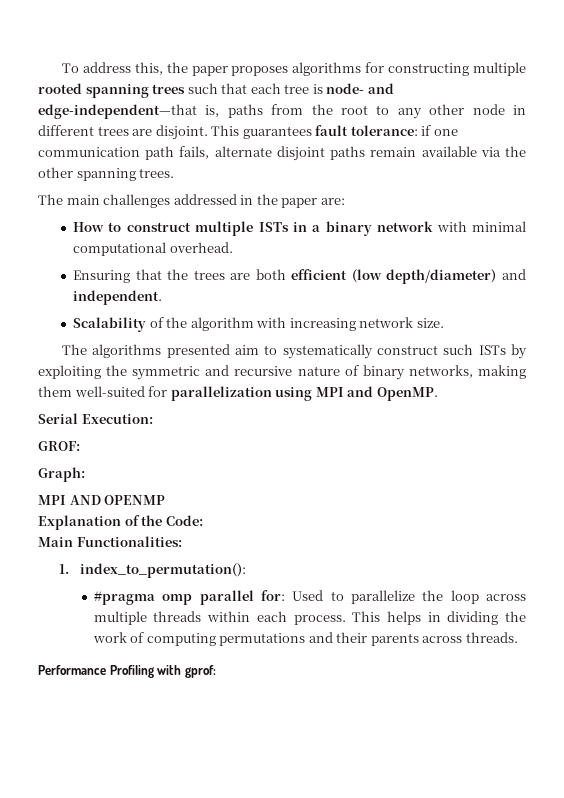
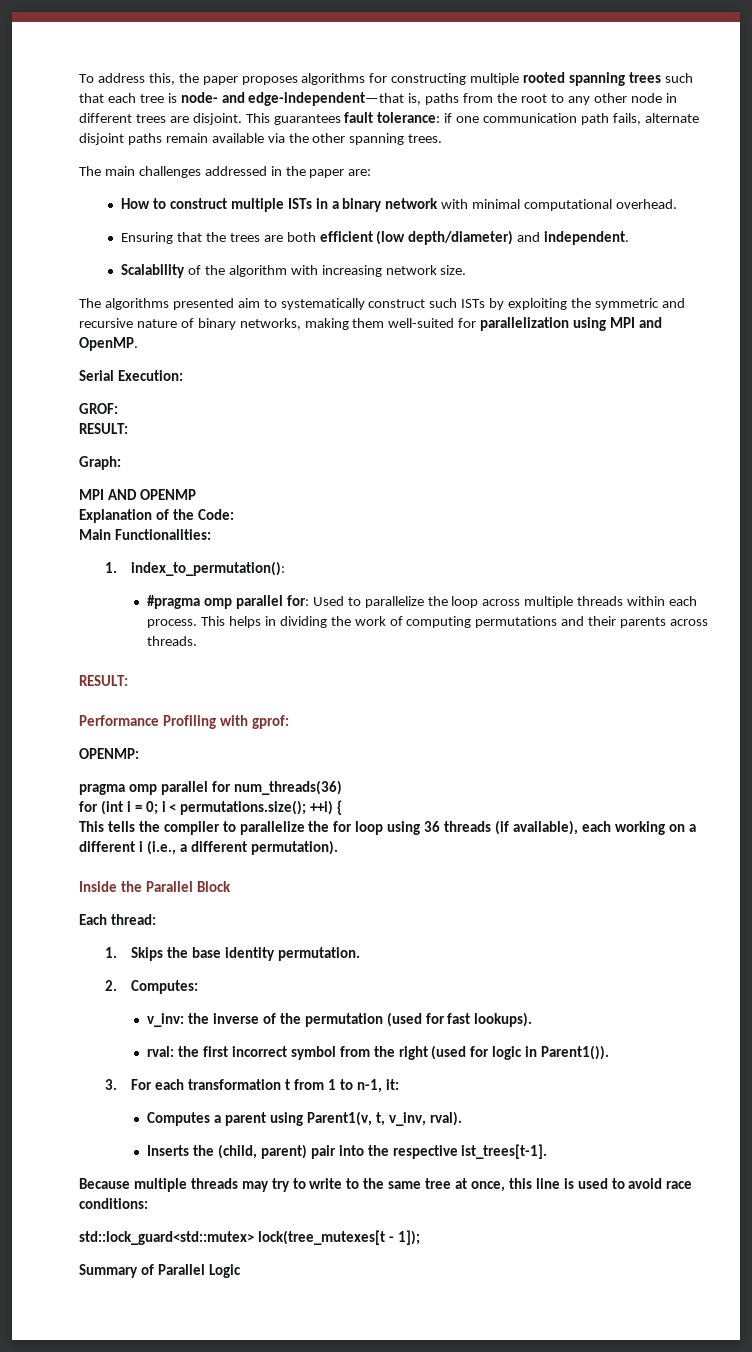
(80, 446) none -> [79,423,128,434] // RESULT:
(518, 637) none -> [79,675,128,686] // RESULT:
(216, 671) none -> [79,748,139,759] [79,780,342,795] [79,800,343,815] [79,820,696,835] [79,840,338,855] [79,881,232,892] [79,914,156,925] [105,947,360,961] [105,980,199,994] [147,1012,533,1027] [147,1045,610,1060] [105,1079,399,1093] [147,1111,462,1126] [147,1144,548,1159] [79,1178,693,1192] [79,1198,148,1209] [79,1230,420,1245] [79,1264,241,1278] // OPENMP: // pragma omp parallel for num_threads(36) // for (int i = 0; i < permutations.size(); ++i) { // This tells the compiler to parallelize the for loop using 36 threads (if available), each working on a different i (i.e., a different permutation). // Inside the Parallel Block // Each thread: // 1. Skips the base identity permutation. // 2. Computes: // v_inv: the inverse of the permutation (used for fast lookups). // rval: the first incorrect symbol from the right (used for logic in Parent1()). // 3. For each transformation t from 1 to n-1, it: // Computes a parent using Parent1(v, t, v_inv, rval). // Inserts the (child, parent) pair into the respective ist_trees[t-1]. // Because multiple threads may try to write to the same tree at once, this line is used to avoid race conditions: // std::lock_guard<std::mutex> lock(tree_mutexes[t - 1]); // Summary of Parallel Logic

